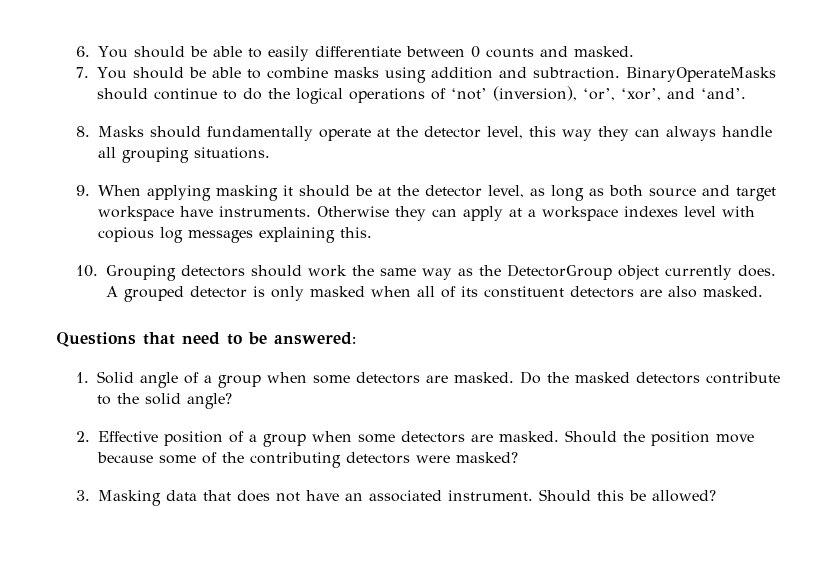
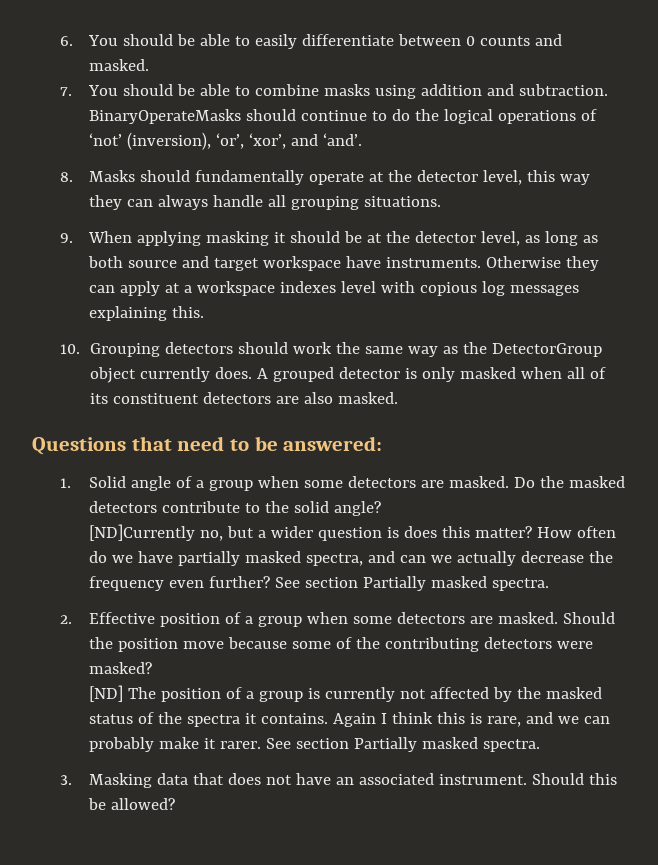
(233, 401) none -> [88,524,616,541] [88,551,613,566] [88,576,549,591] // [ND]Currently no, but a wider question is does this matter? How often do we have partially masked spectra, and can we actually decrease the frequency even further? See section Partially masked spectra.
(519, 457) none -> [88,685,602,702] [88,712,610,727] [88,737,540,752] // [ND] The position of a group is currently not affected by the masked status of the spectra it contains. Again I think this is rare, and we can probably make it rarer. See section Partially masked spectra.

